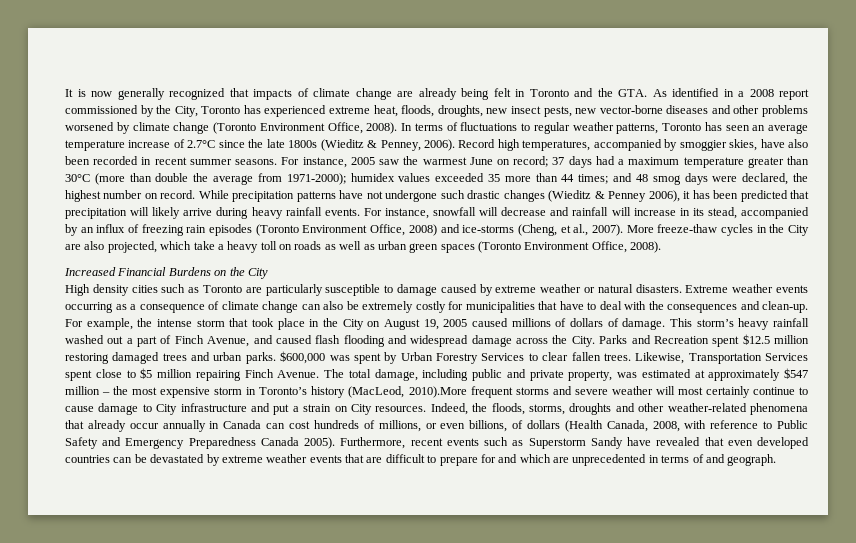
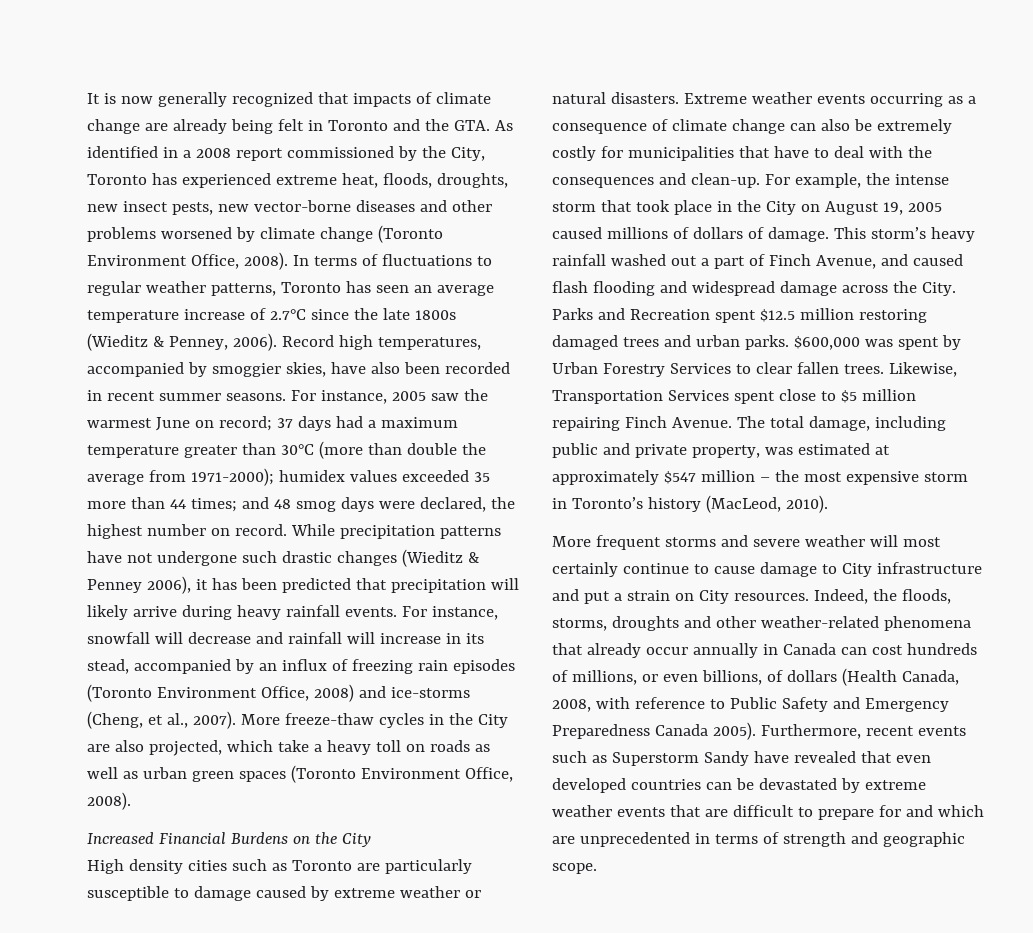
[408,386,467,398] 2010).More -> [785,495,828,513] [552,536,591,547] 2010). // More
[705,454,777,466] and geograph. -> [782,832,965,847] [552,863,597,874] strength and geographic scope.

